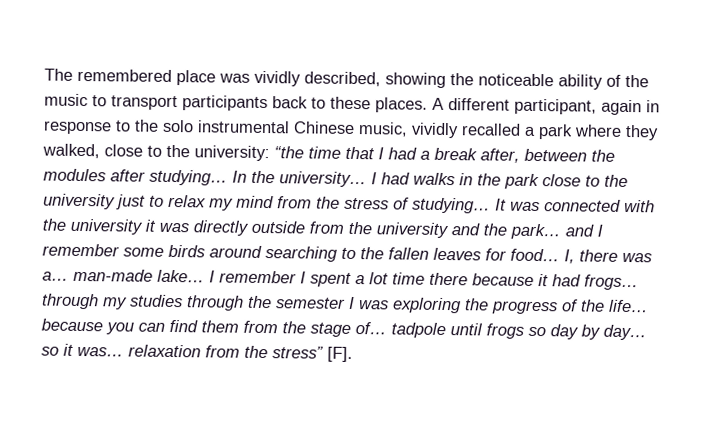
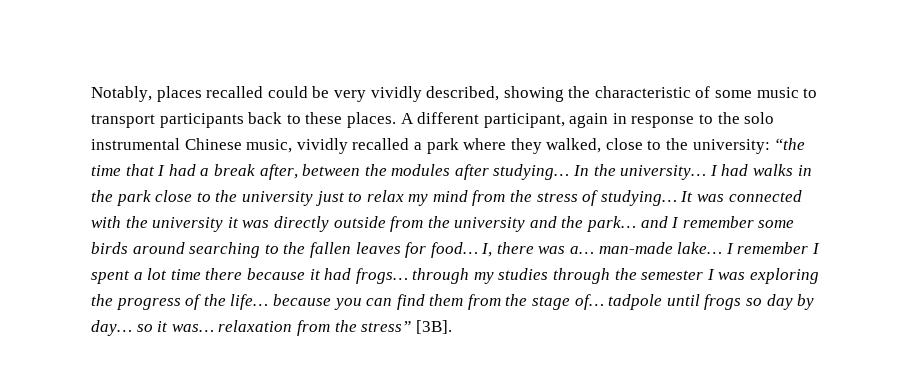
[44,68,649,90] The remembered place was vividly described, showing the noticeable ability of the -> [91,86,753,102] Notably, places recalled could be very vividly described, showing the characteristic of some
[327,346,353,362] [F]. -> [415,320,452,334] [3B].

